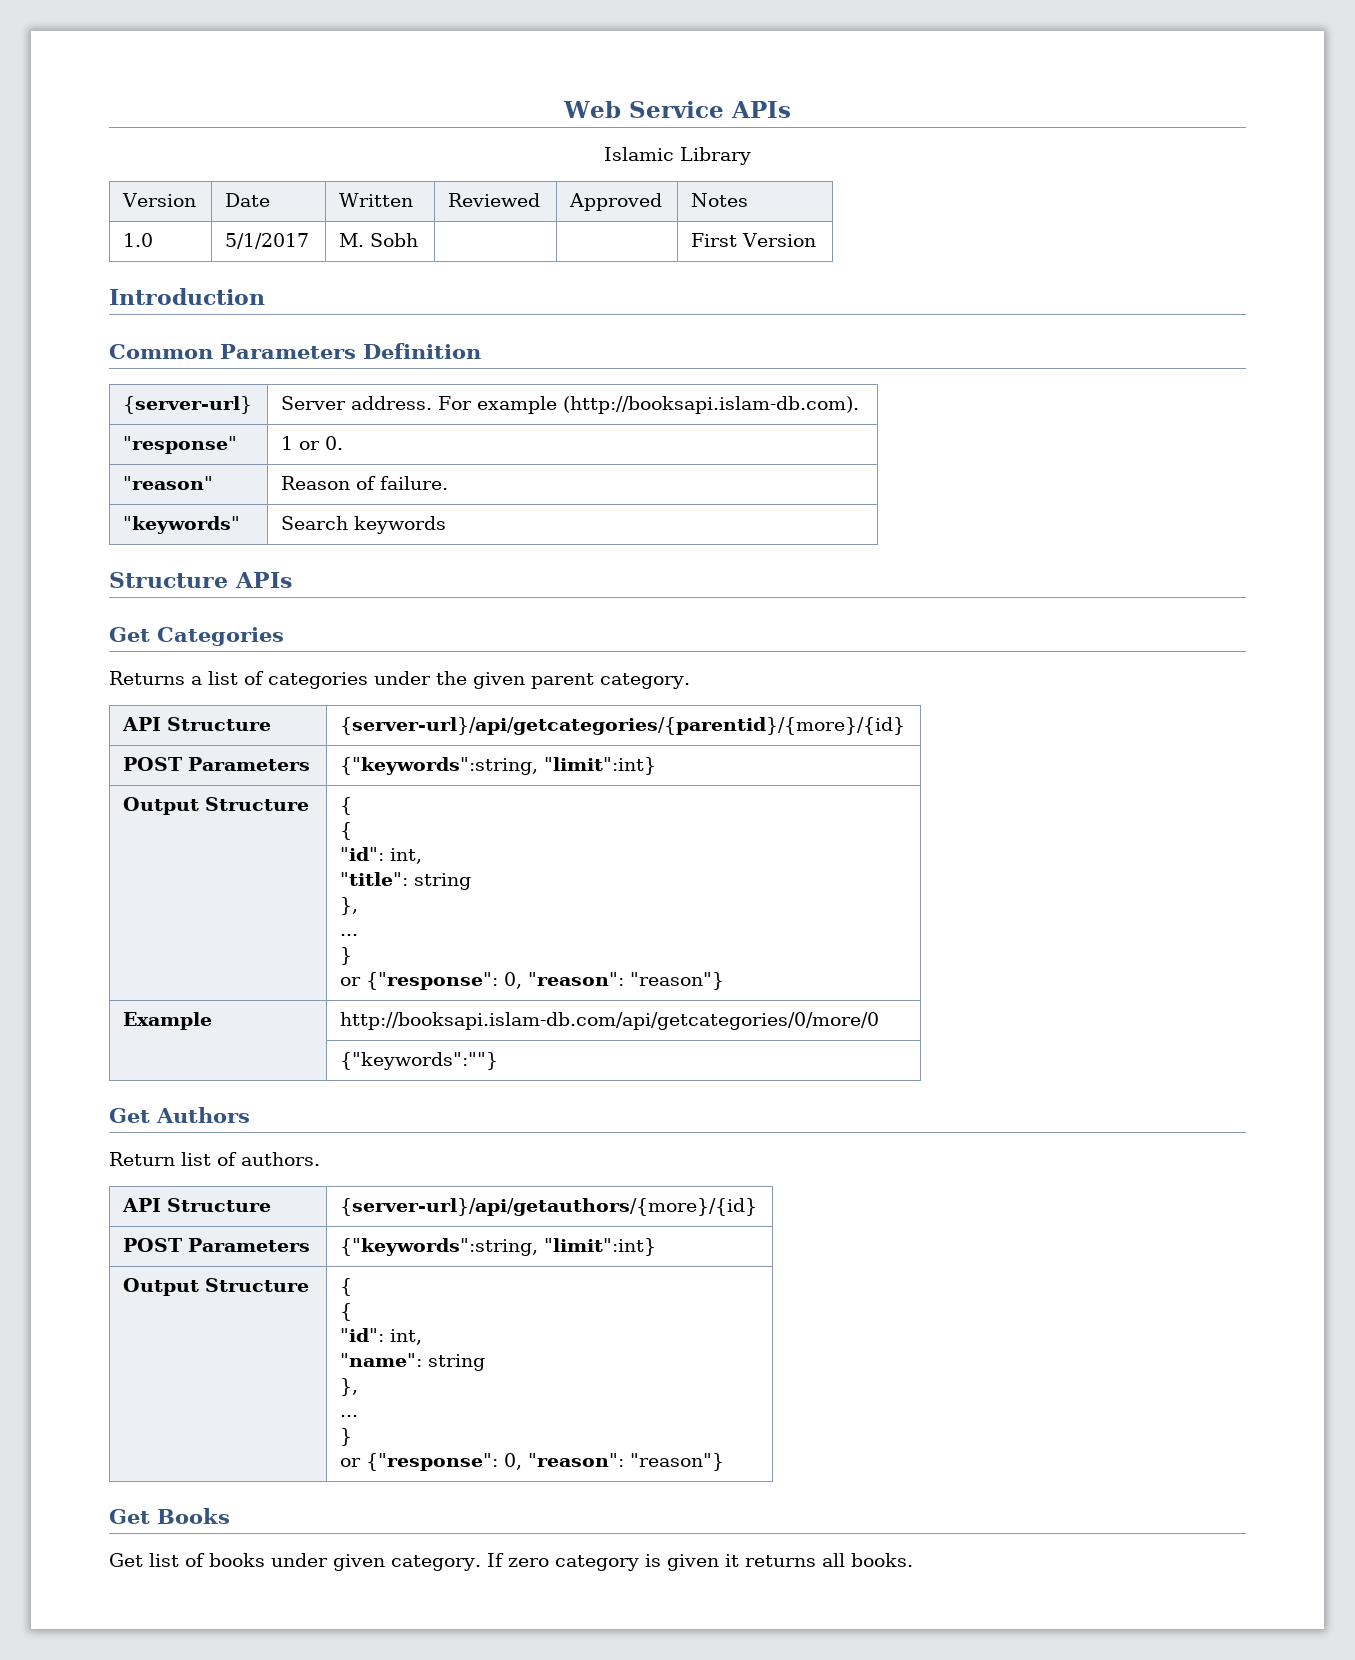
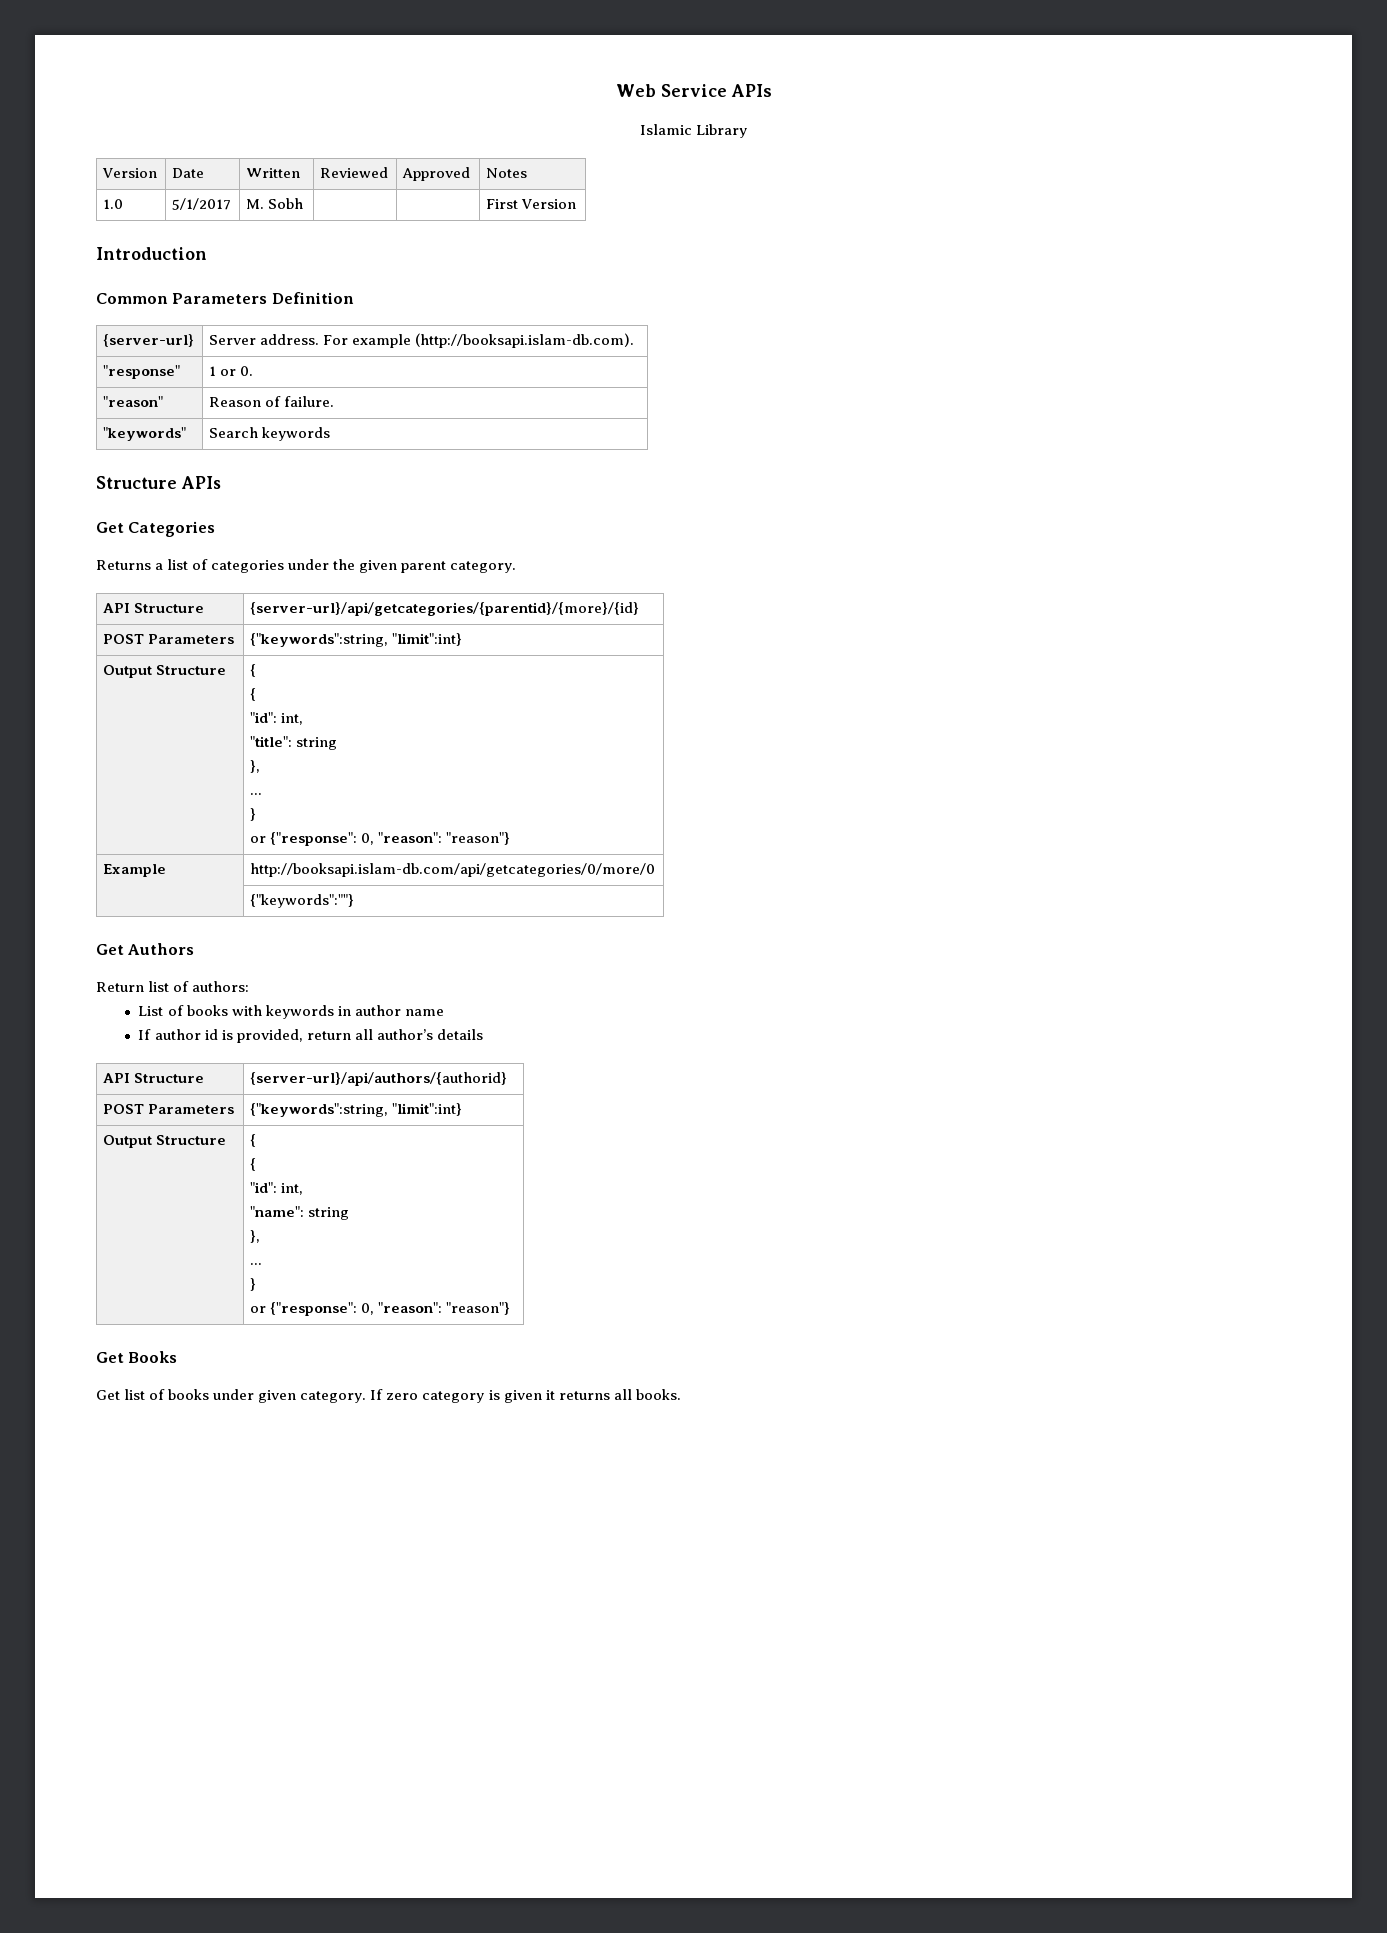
[241,1152,320,1166] [122,1198,272,1212] [340,1198,758,1216] authors. // API Structure | {server-url}/api/getauthors/{more}/{id} -> [192,981,250,992] [138,1005,444,1019] [138,1029,483,1043] [103,1073,205,1083] [250,1072,508,1086] authors: // List of books with keywords in author name // If author id is provided, return all author’s details // API Structure | {server-url}/api/authors/{authorid}

